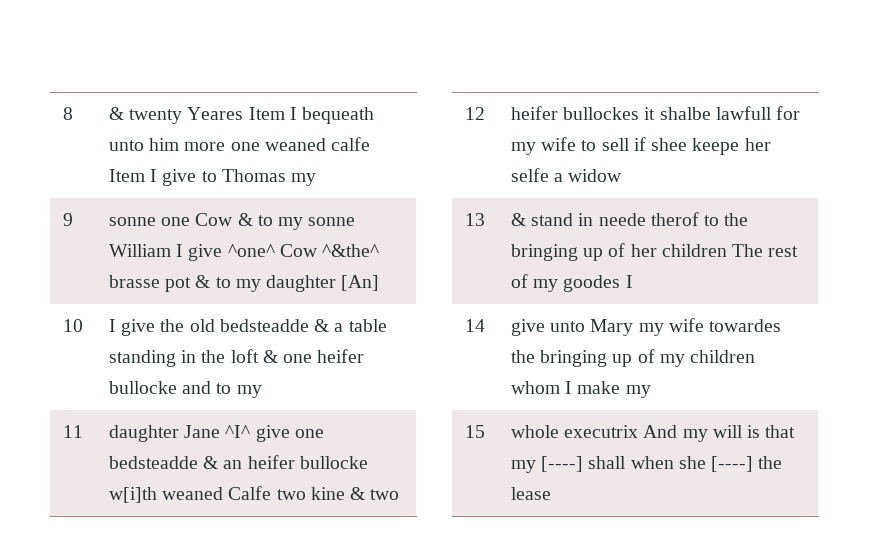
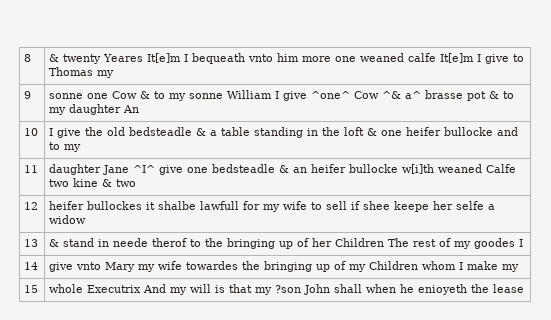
[248,107,285,120] Item -> [147,53,182,63] It[e]m
[108,140,144,151] unto -> [248,54,274,62] vnto
[108,169,145,182] Item -> [440,53,475,63] It[e]m
[322,244,380,257] ^&the^ -> [382,91,422,99] ^& a^
[341,275,380,291] [An] -> [123,105,140,113] An
[219,319,309,332] bedsteadde -> [129,127,193,136] bedsteadle
[108,456,198,469] bedsteadde -> [212,164,276,173] bedsteadle
[661,244,727,257] children -> [335,238,385,247] Children
[550,321,586,332] unto -> [76,262,102,270] vnto
[690,350,756,363] children -> [369,261,419,270] Children
[564,425,639,438] executrix -> [87,285,142,293] Executrix
[541,456,754,472] [----] shall when she [----] -> [275,284,468,295] ?son John shall when he enioyeth

